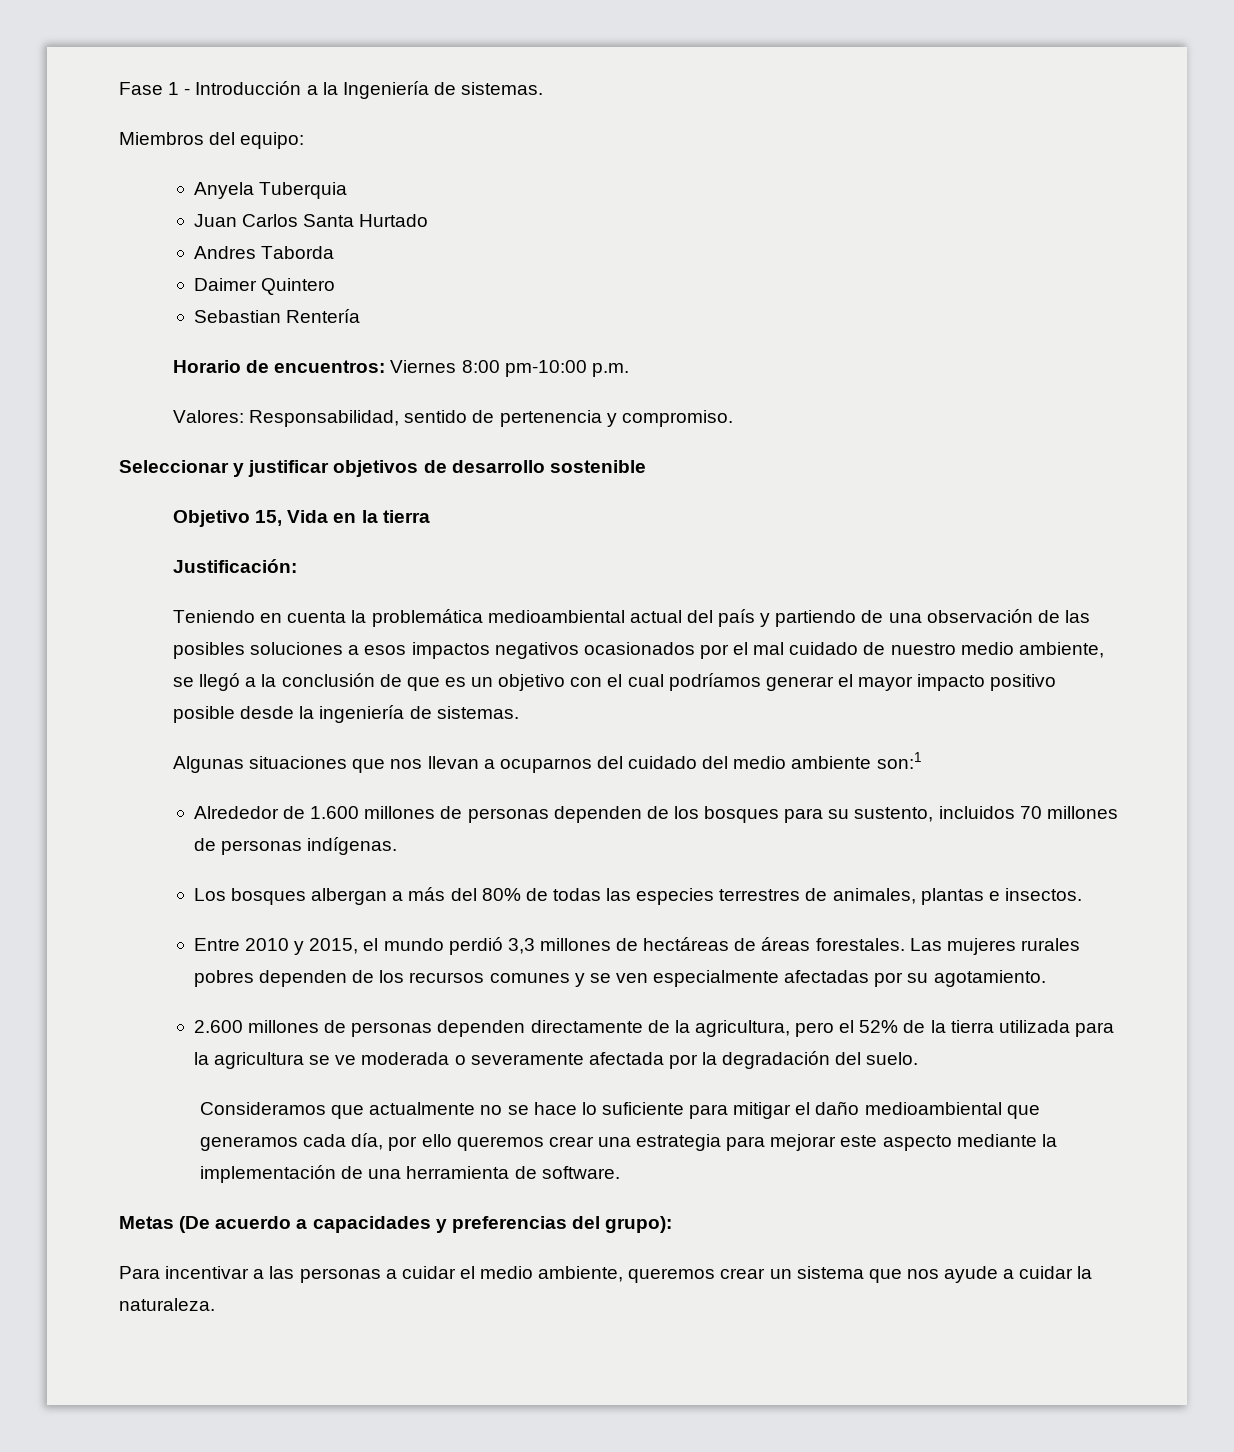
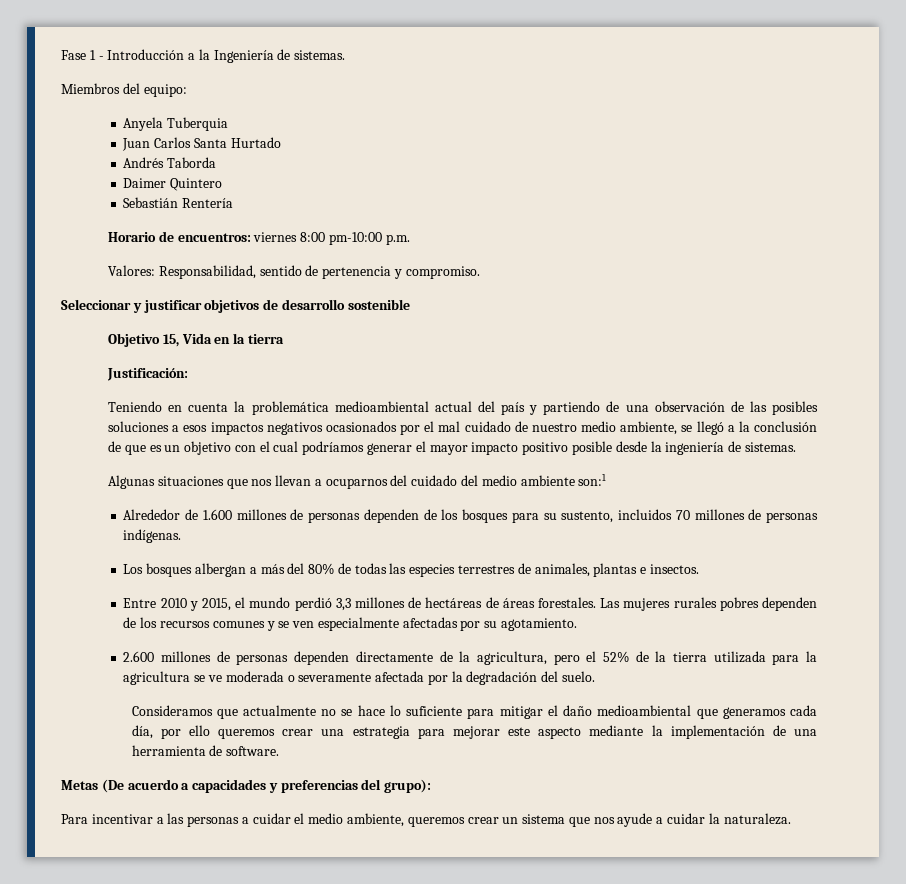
[193,246,256,259] Andres -> [123,157,165,168] Andrés
[193,310,281,323] Sebastian -> [123,197,179,208] Sebastián
[390,360,457,373] Viernes -> [253,232,298,242] viernes

